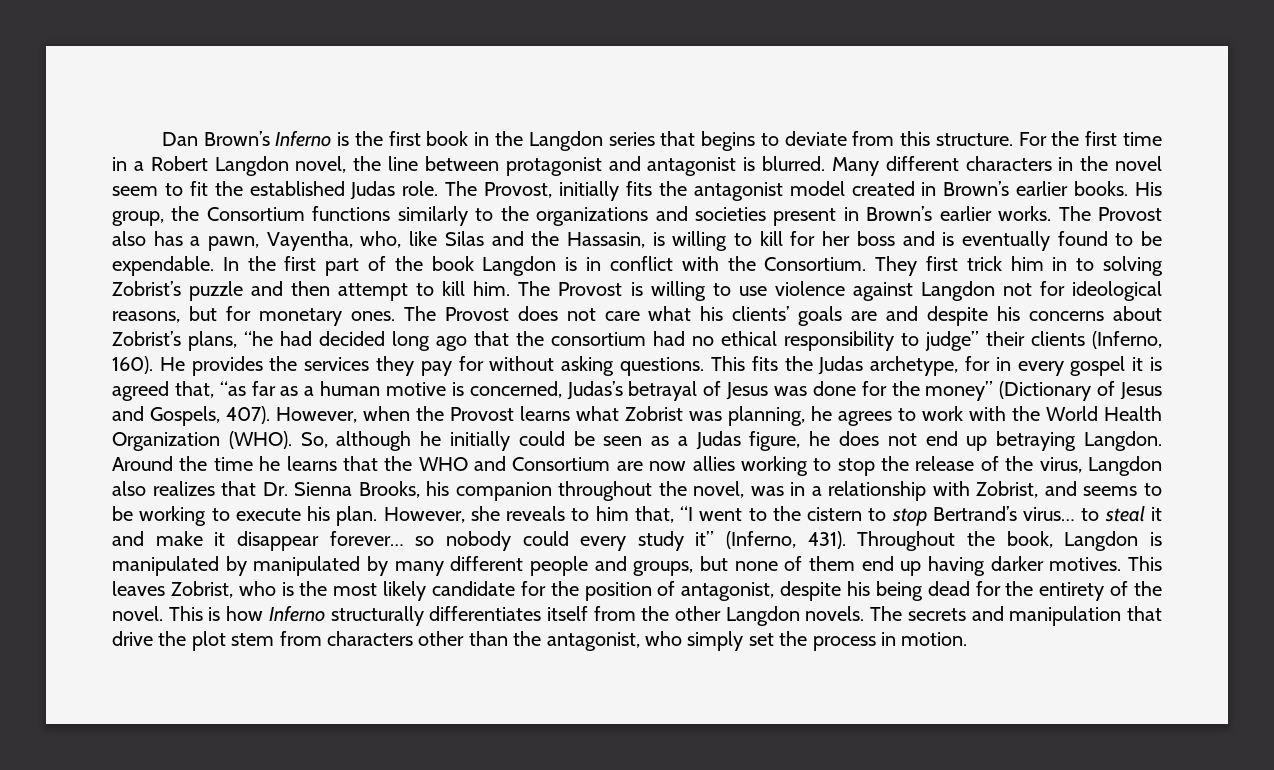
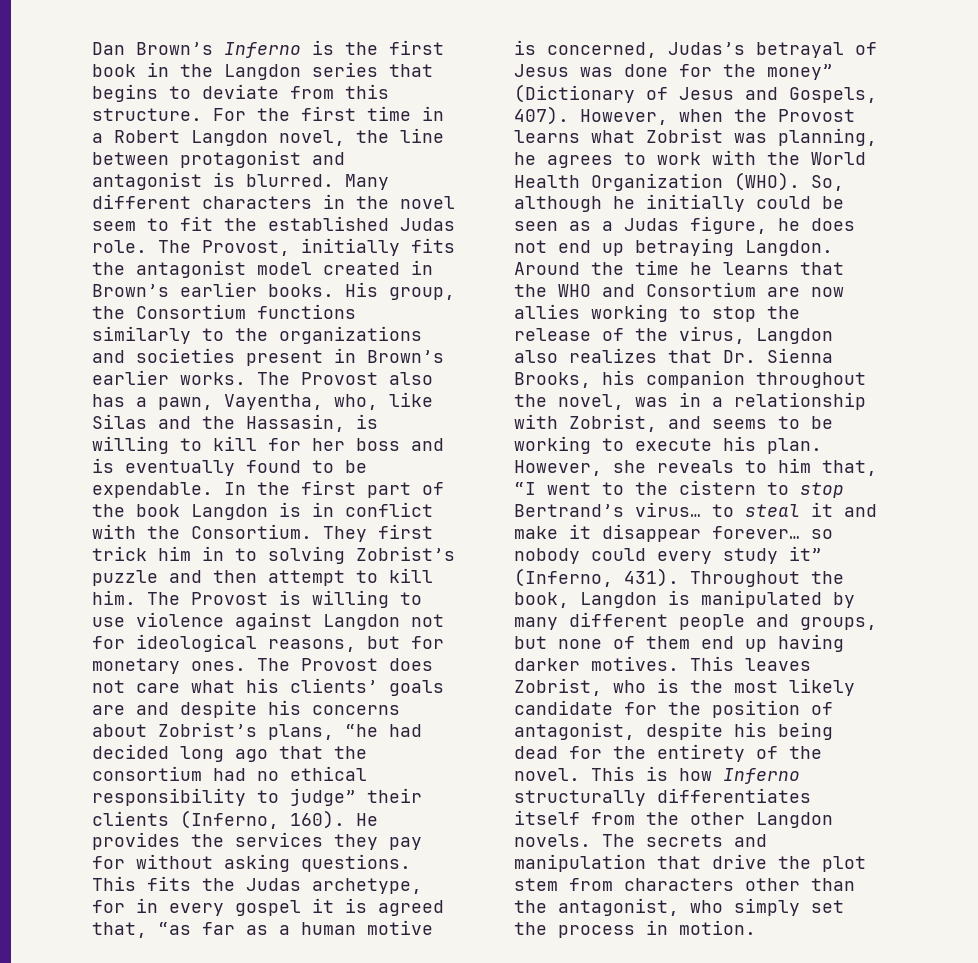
[253,556,388,576] manipulated by -> (855, 600) none

